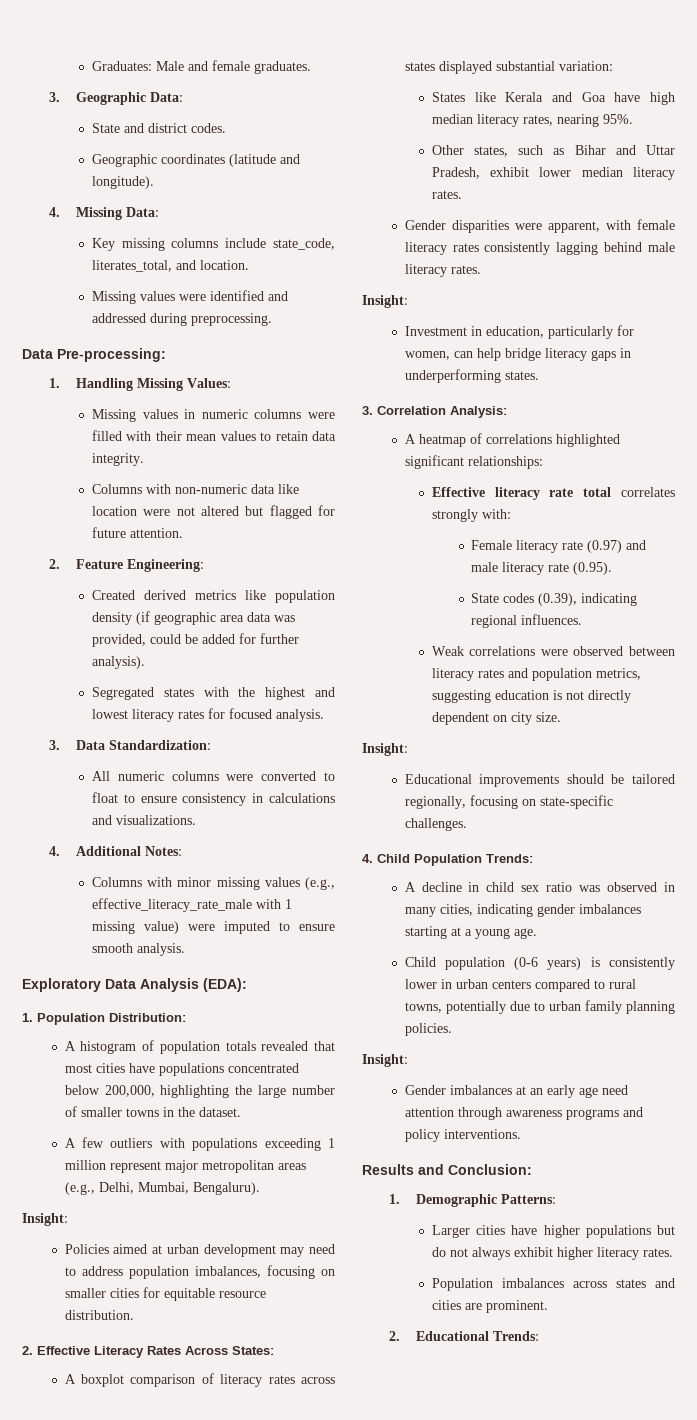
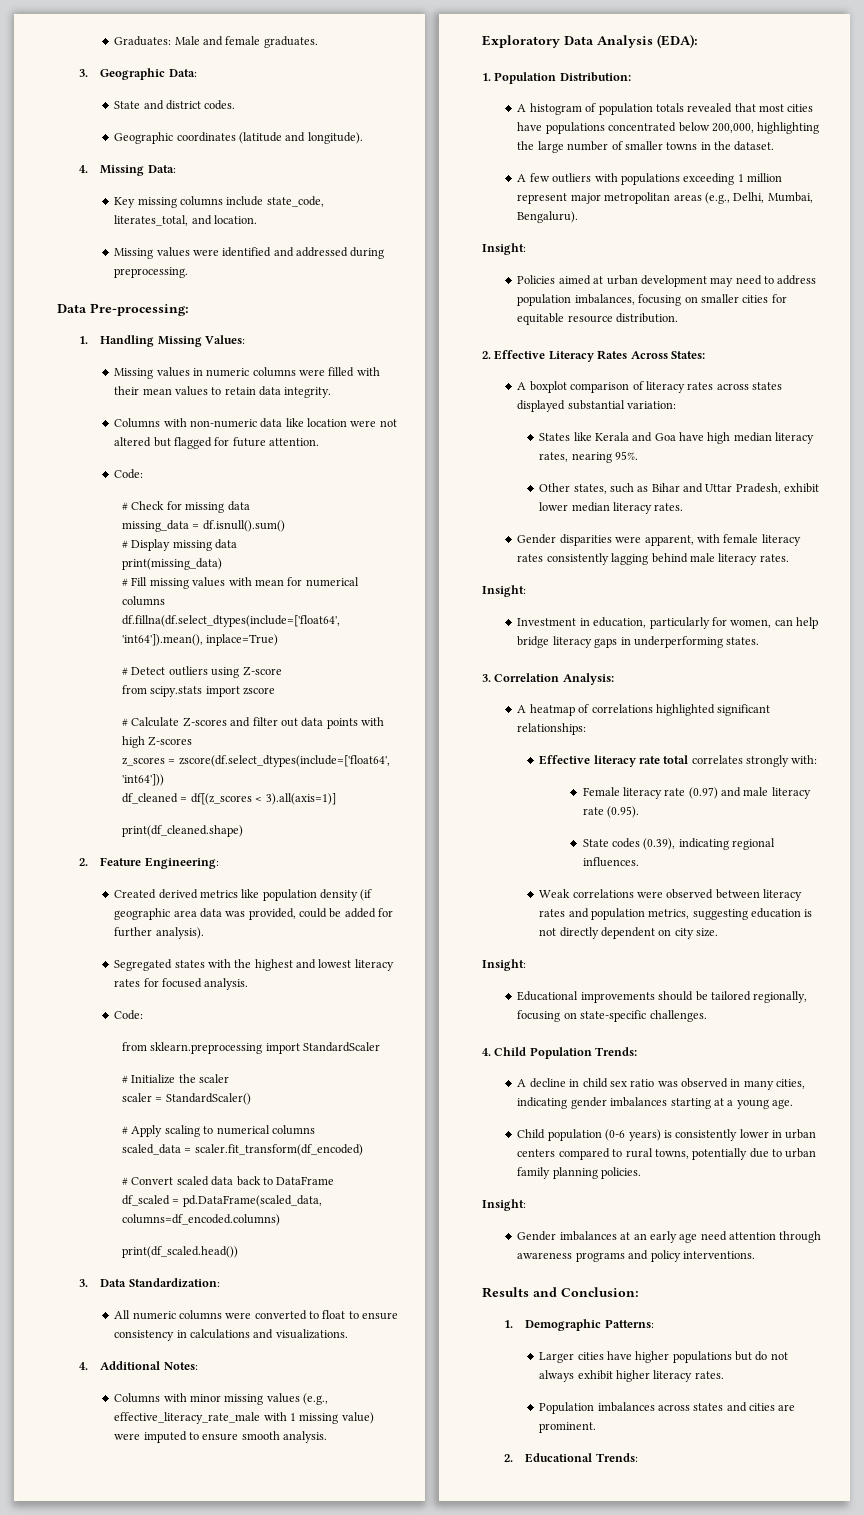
(183, 533) none -> [114,469,144,479] [122,501,250,513] [122,520,285,532] [122,539,238,551] [122,558,223,570] [122,577,359,589] [122,596,166,606] [122,615,341,627] [122,634,279,646] [122,666,282,678] [122,685,276,697] [122,717,385,729] [122,736,193,748] [122,755,390,767] [122,774,165,786] [122,793,336,805] [122,825,244,837] // Code: // # Check for missing data // missing_data = df.isnull().sum() // # Display missing data // print(missing_data) // # Fill missing values with mean for numerical columns // df.fillna(df.select_dtypes(include=['float64', 'int64']).mean(), inplace=True) // # Detect outliers using Z-score // from scipy.stats import zscore // # Calculate Z-scores and filter out data points with high Z-scores // z_scores = zscore(df.select_dtypes(include=['float64', 'int64'])) // df_cleaned = df[(z_scores < 3).all(axis=1)] // print(df_cleaned.shape)
(324, 715) none -> [114,1010,144,1020] [122,1042,381,1054] [122,1074,230,1084] [122,1093,251,1105] [122,1125,315,1137] [122,1144,363,1156] [122,1176,335,1186] [122,1195,322,1207] [122,1214,281,1226] [122,1246,239,1258] // Code: // from sklearn.preprocessing import StandardScaler // # Initialize the scaler // scaler = StandardScaler() // # Apply scaling to numerical columns // scaled_data = scaler.fit_transform(df_encoded) // # Convert scaled data back to DataFrame // df_scaled = pd.DataFrame(scaled_data, columns=df_encoded.columns) // print(df_scaled.head())

